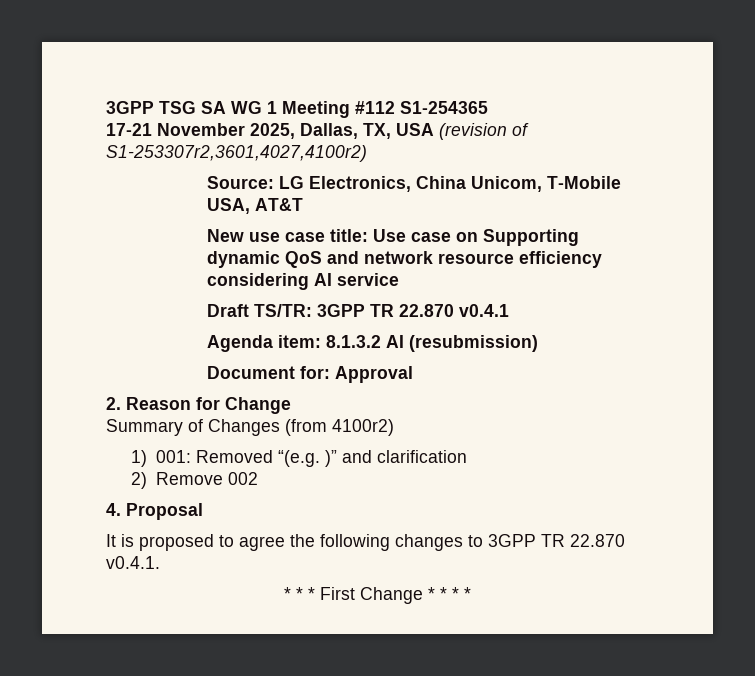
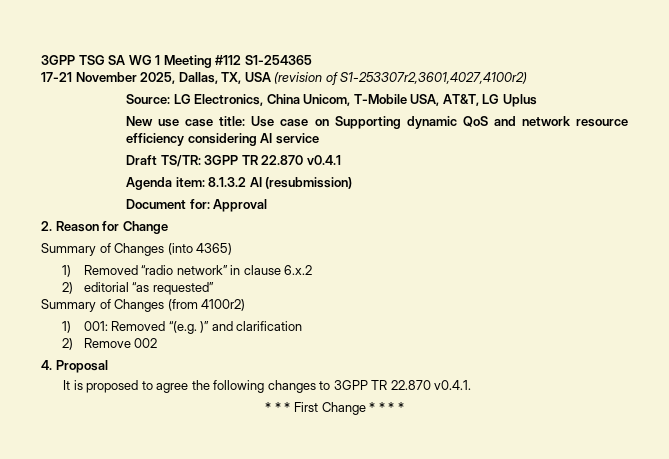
[254,198,303,211] AT&T -> [442,94,537,107] AT&T, LG Uplus
(291, 405) none -> [41,243,233,256] [62,265,313,277] [62,282,214,295] // Summary of Changes (into 4365) // 1) Removed “radio network” in clause 6.x.2 // 2) editorial “as requested”

